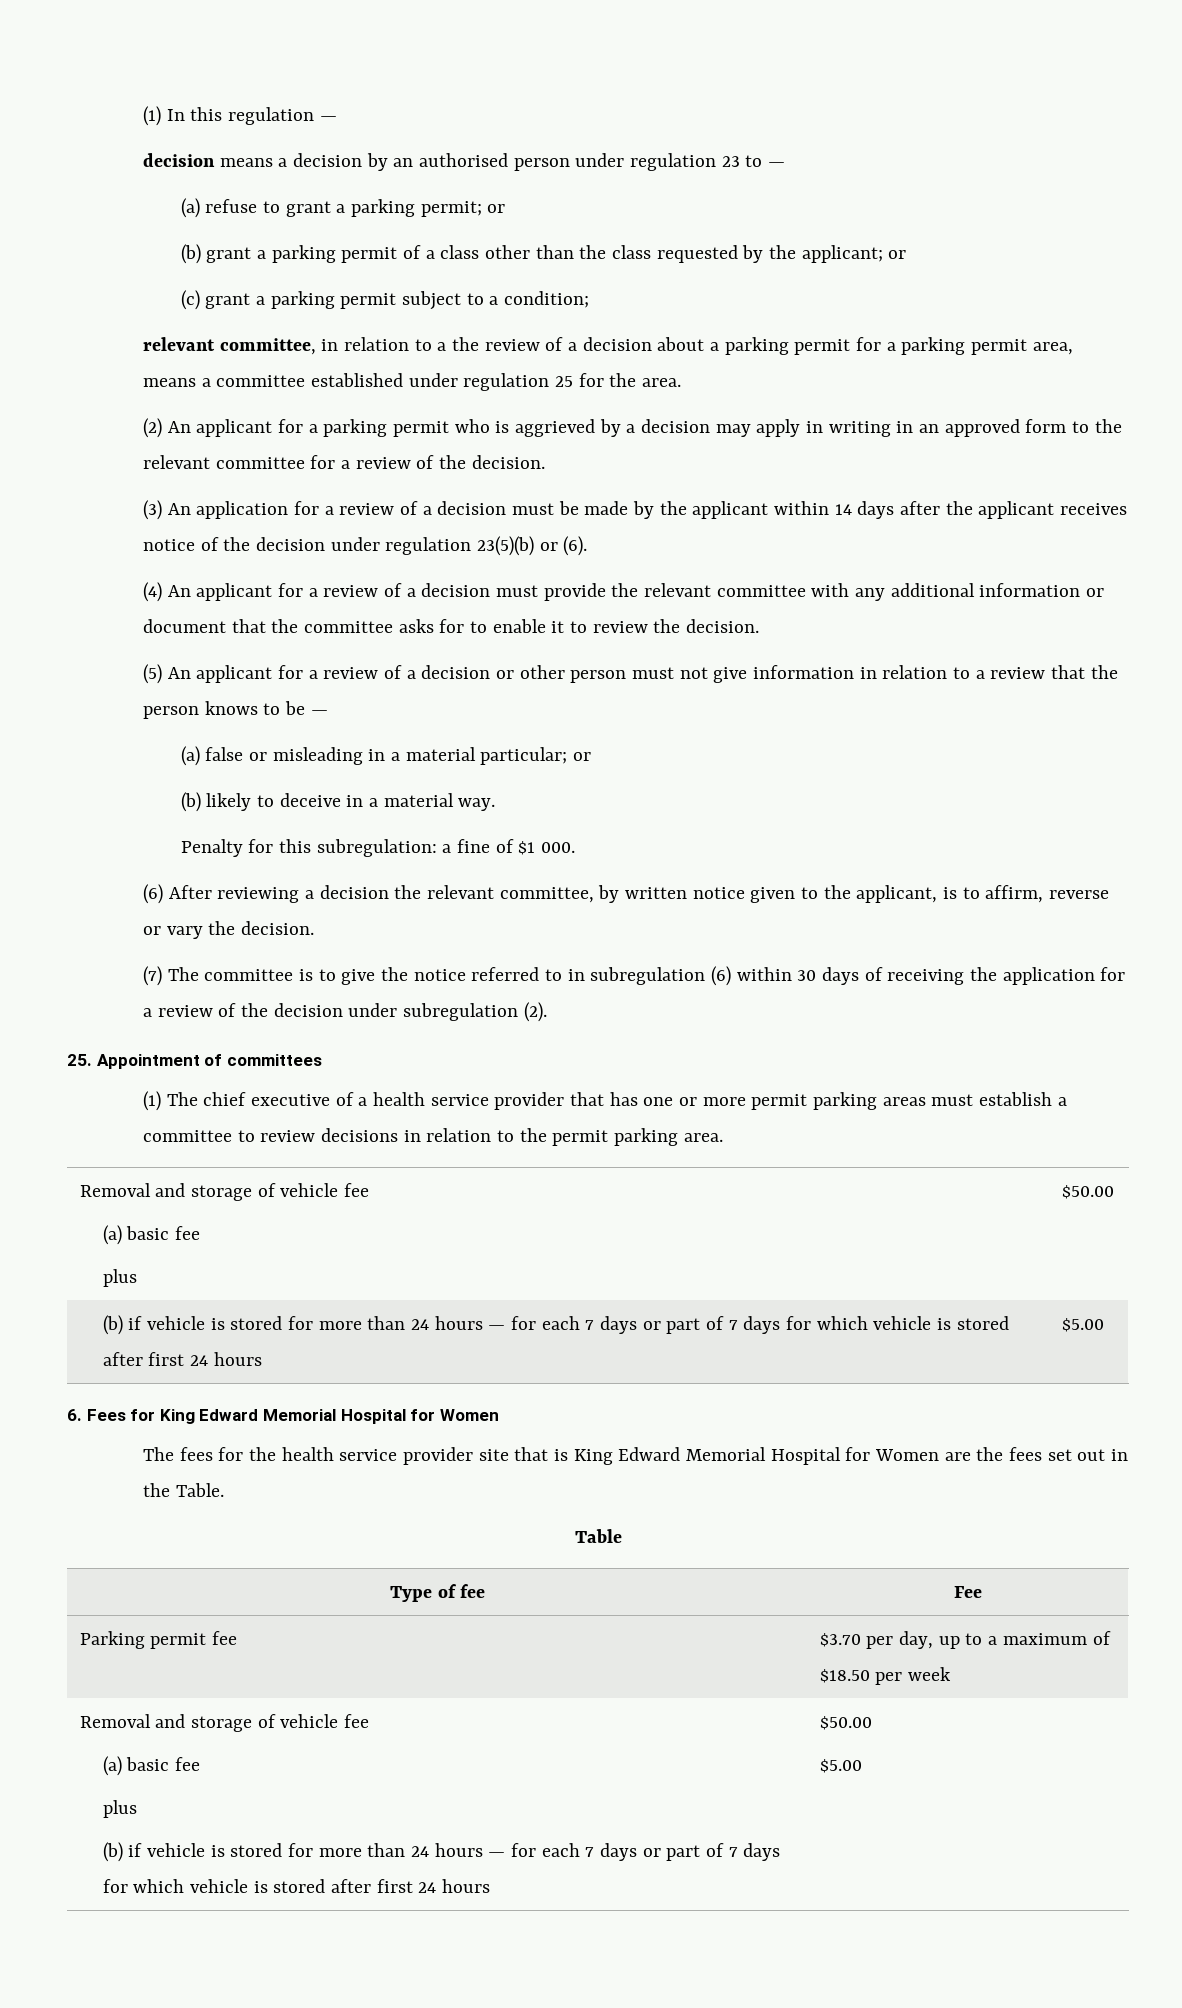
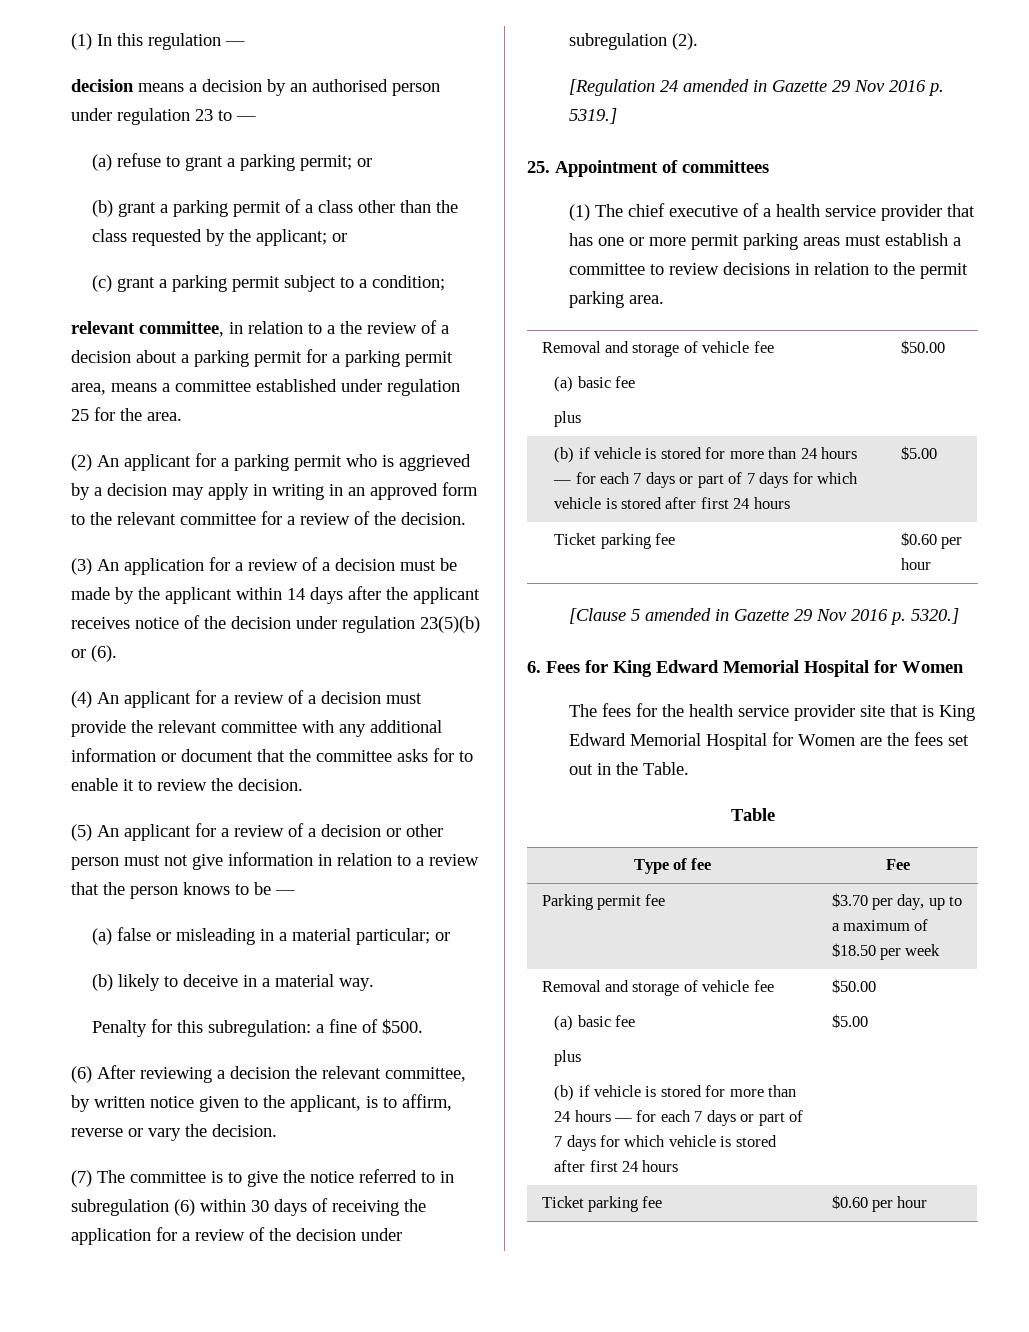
[518,841,576,855] $1 000. -> [381,1019,423,1035] $500.
(547, 1012) none -> [568,79,944,96] [568,108,617,124] // [Regulation 24 amended in Gazette 29 Nov 2016 p. 5319.]
(1104, 1325) none -> [554,533,675,549] [900,532,962,549] [900,558,931,570] [568,608,959,625] // Ticket parking fee | $0.60 per hour // [Clause 5 amended in Gazette 29 Nov 2016 p. 5320.]
(862, 1766) none -> [541,1196,663,1212] [831,1195,928,1212] // Ticket parking fee | $0.60 per hour

